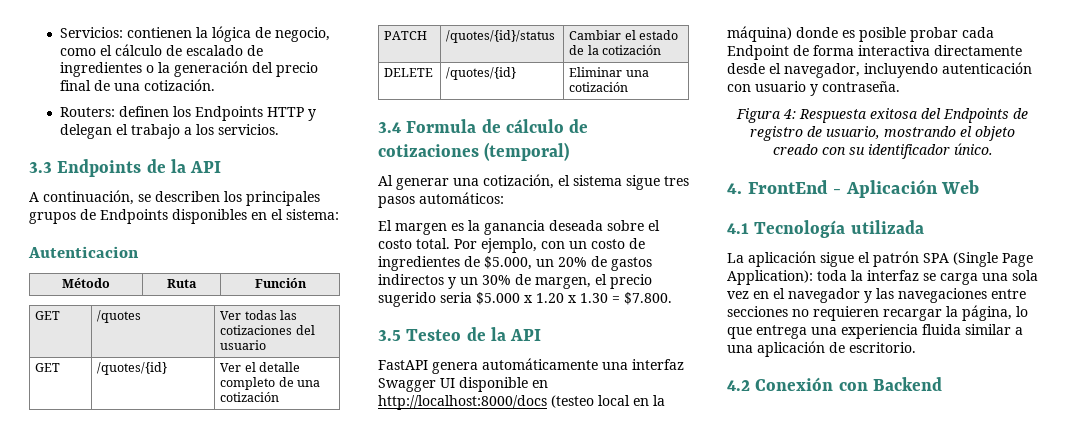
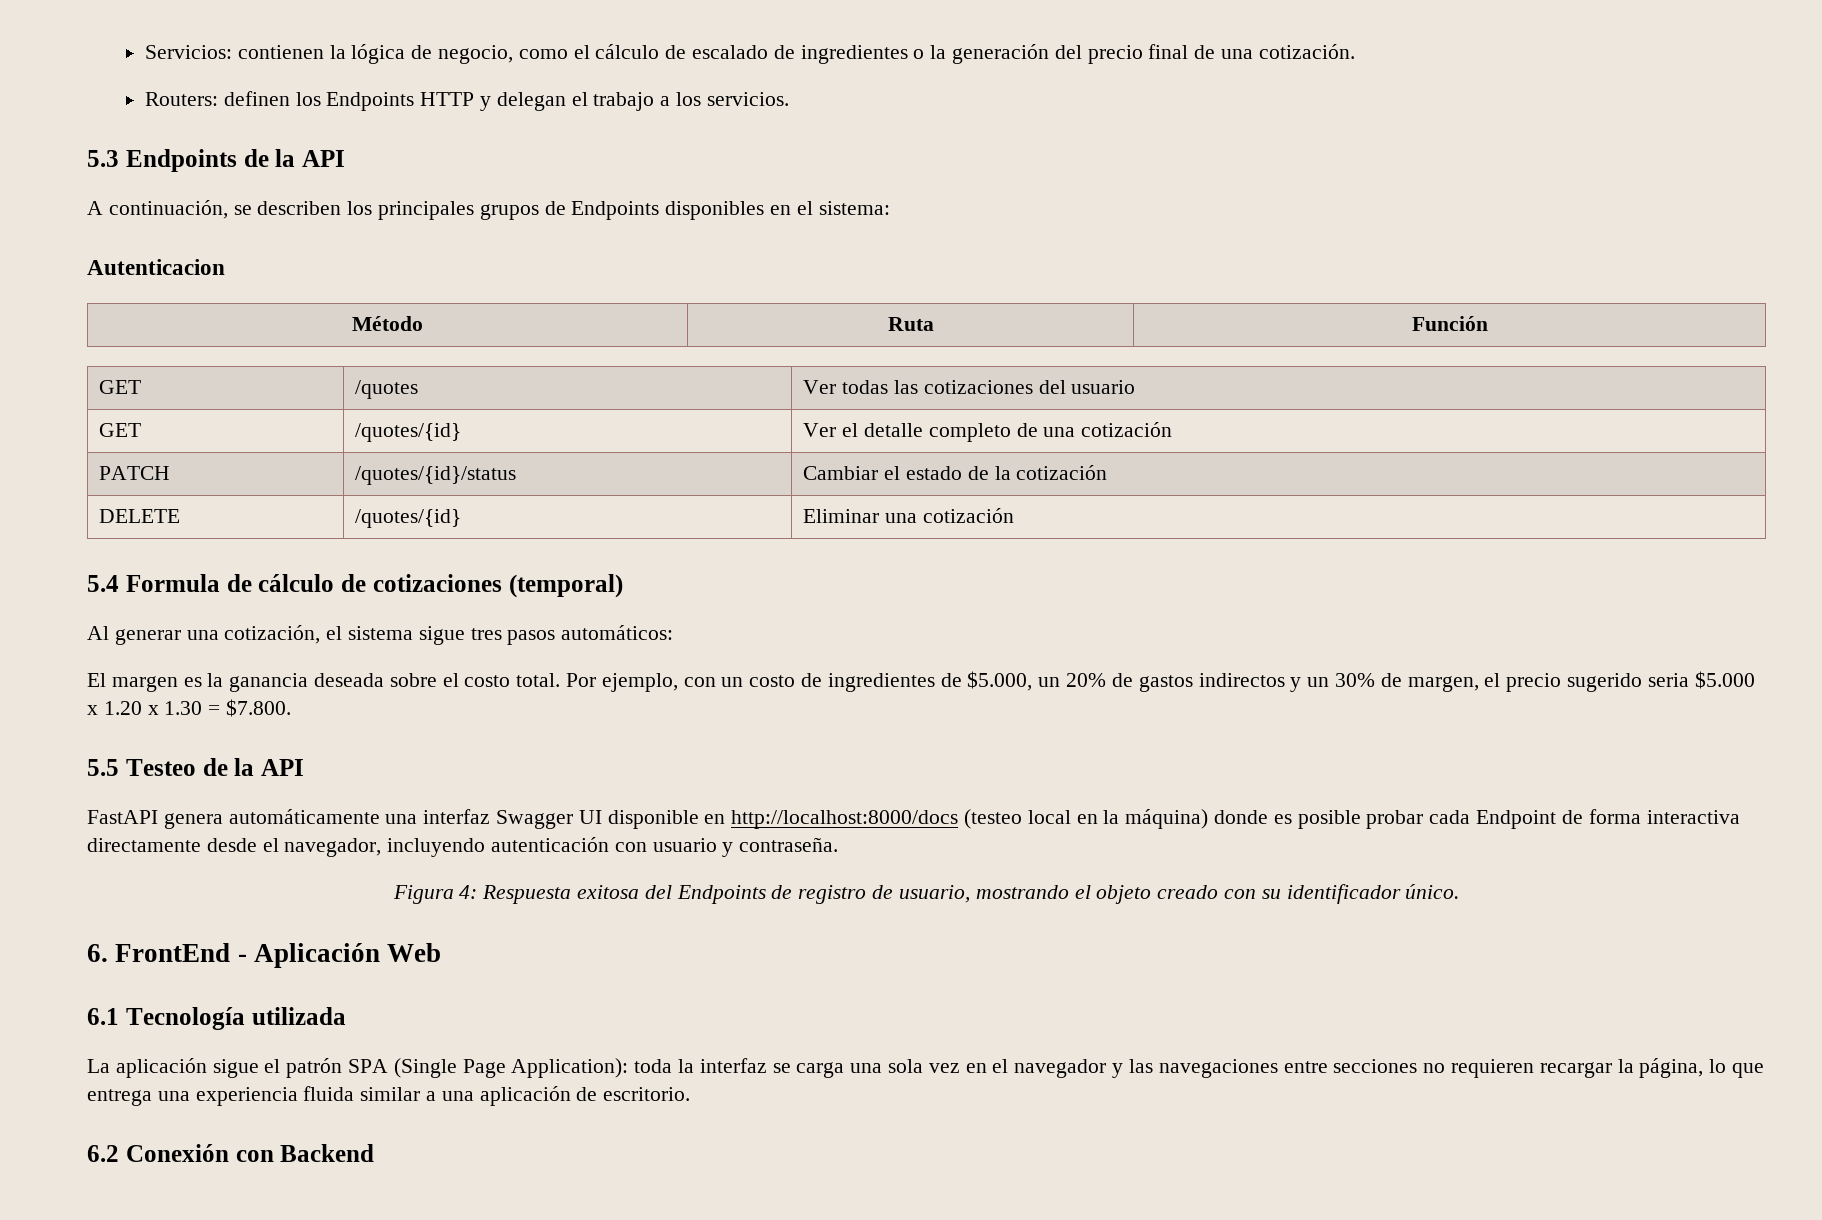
[29,162,52,173] 3.3 -> [87,150,119,167] 5.3
[378,122,401,133] 3.4 -> [87,575,119,592] 5.4
[378,330,401,341] 3.5 -> [87,759,119,776] 5.5
[727,183,742,194] 4. -> [87,944,108,962] 6.
[727,223,749,234] 4.1 -> [87,1008,119,1025] 6.1
[727,380,750,391] 4.2 -> [87,1145,119,1162] 6.2

